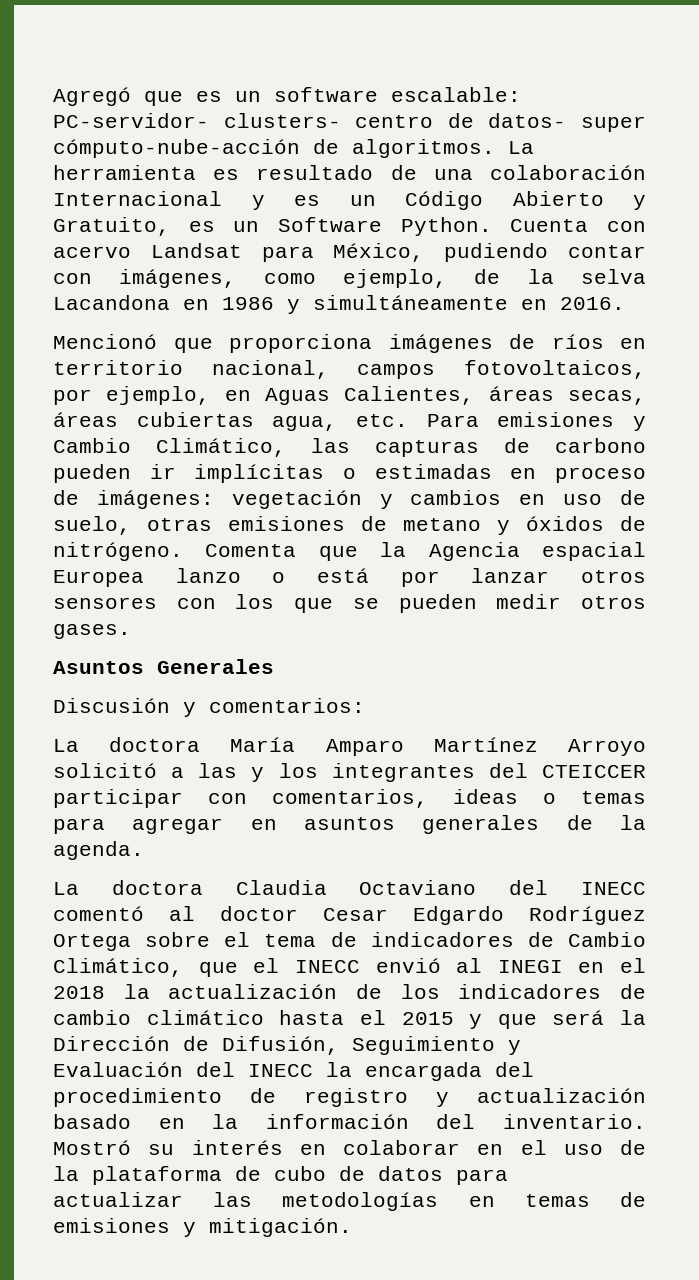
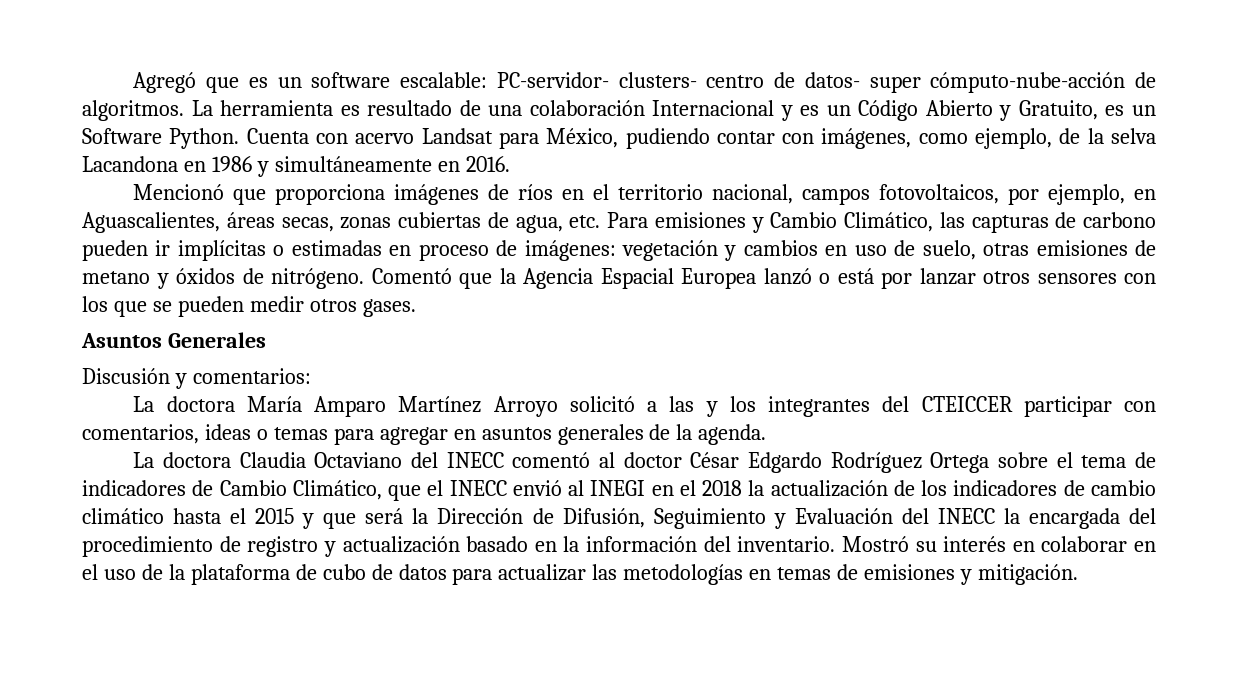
(646, 343) none -> [593,184,610,200] el
[265,386,646,405] [53,412,254,427] Aguas Calientes, áreas secas, áreas cubiertas -> [82,212,509,233] Aguascalientes, áreas secas, zonas cubiertas de
[205,544,297,557] Comenta -> [371,268,452,284] Comentó
[542,542,646,561] [53,568,241,587] espacial Europea lanzo -> [600,268,812,289] Espacial Europea lanzó
[323,908,388,921] Cesar -> [690,452,740,468] César

